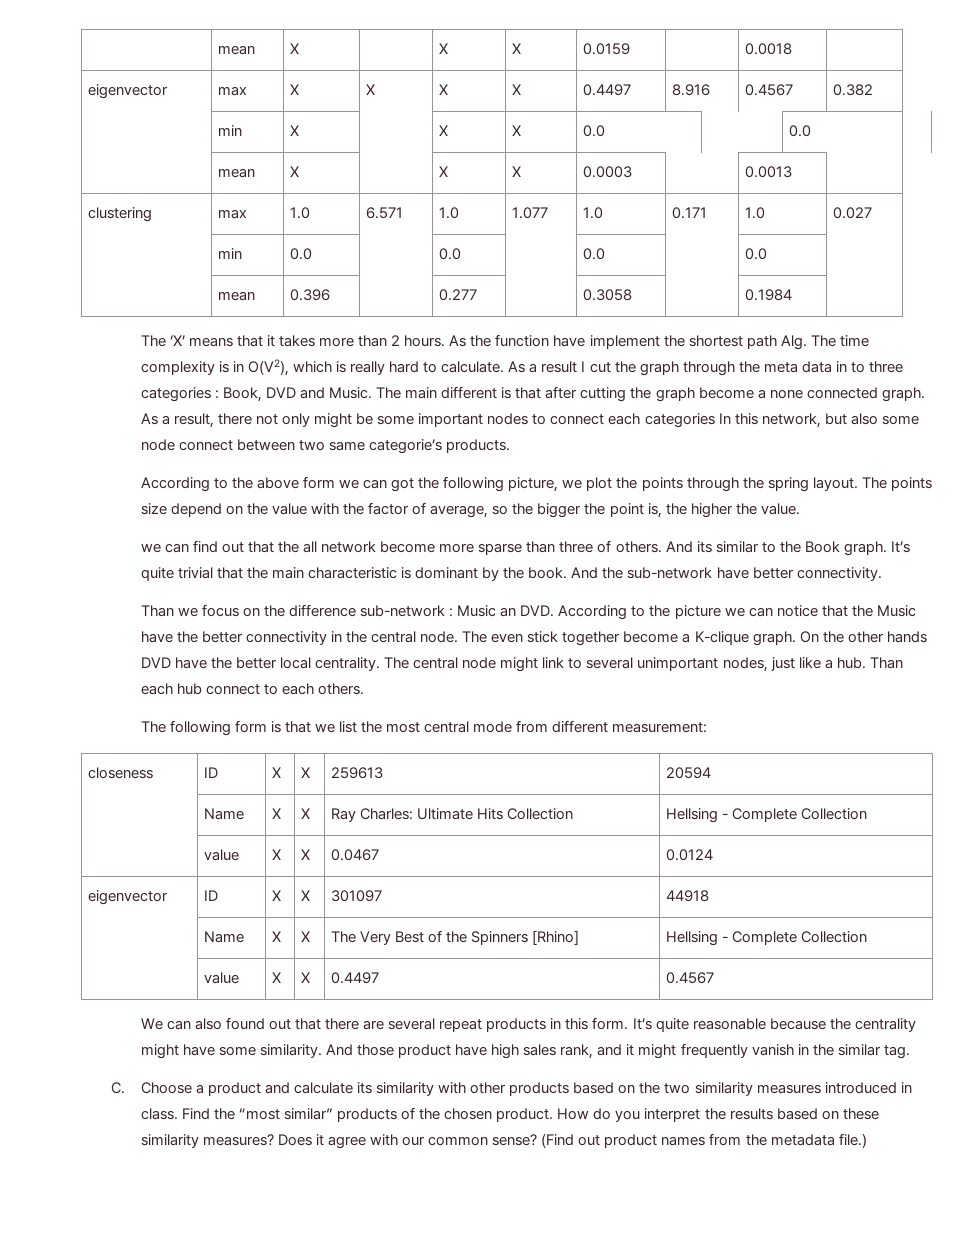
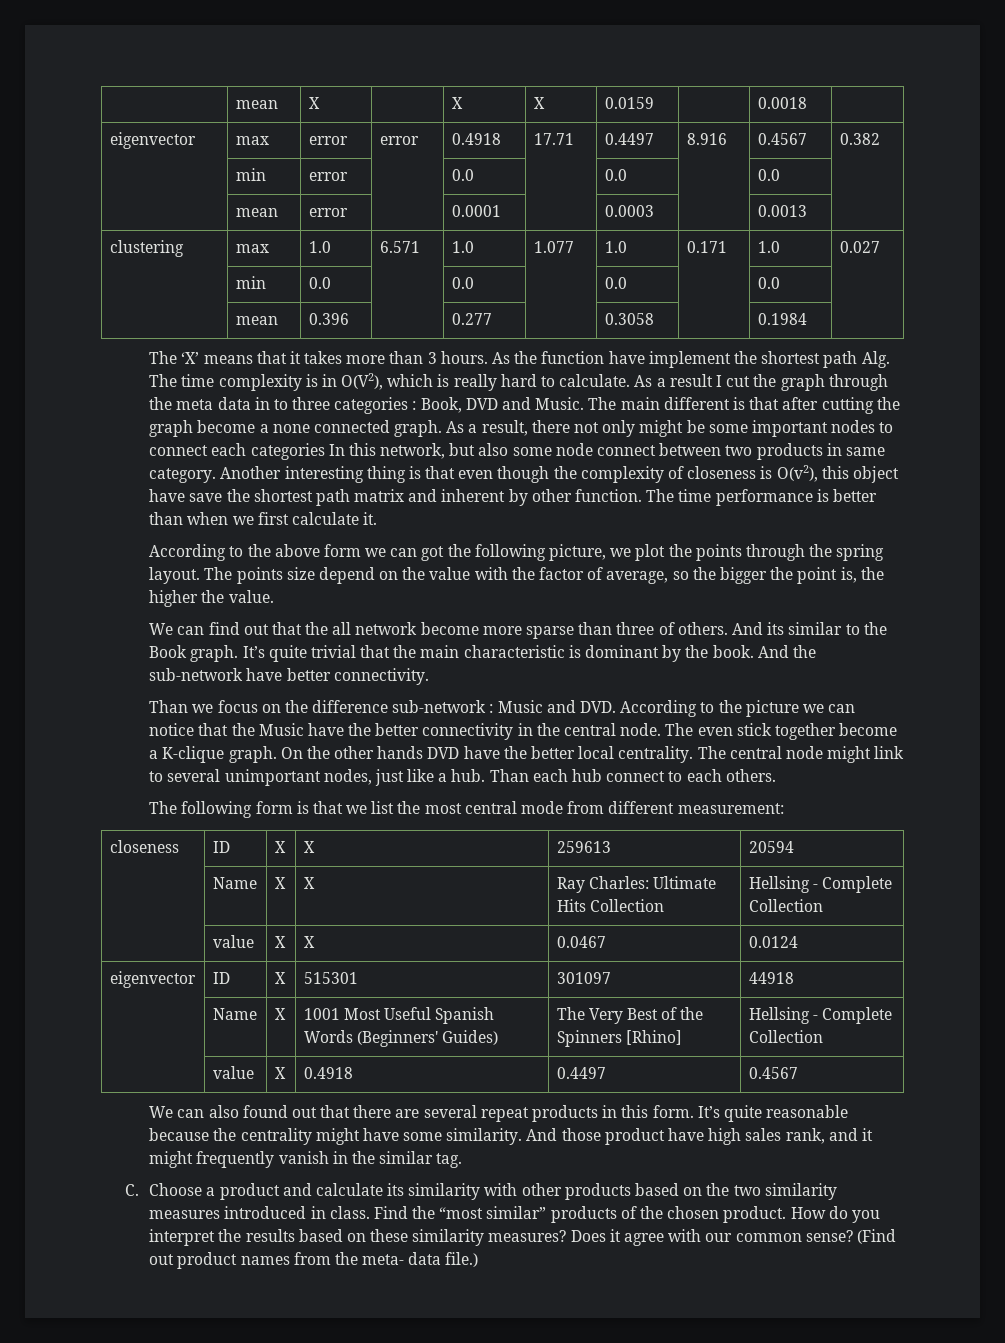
[289,84,299,95] [365,84,375,95] [438,84,448,95] [511,84,521,95] X | X | X | X -> [308,136,348,145] [379,136,419,145] [451,133,501,145] [533,133,574,145] error | error | 0.4918 | 17.71
[289,125,299,136] [438,125,448,136] [511,125,521,136] [582,125,605,137] [788,125,811,137] [217,168,255,178] [289,166,299,177] [438,166,448,177] [511,166,521,177] X | | X | X | 0.0 | | 0.0 | // | mean | X | | X | X -> [308,172,348,181] [451,169,474,181] [604,169,627,181] [757,169,780,181] [235,208,278,217] [308,208,348,217] [451,205,501,217] error | | 0.0 | | 0.0 | | 0.0 | // | mean | error | | 0.0001 |
[391,335,401,346] 2 -> [427,352,437,364] 3
[329,439,511,454] same categorie’s products. -> [756,443,885,460] [149,465,899,483] [149,489,877,506] [149,512,378,525] products in same category. Another interesting thing is that even though the complexity of closeness is O(v2), this object have save the shortest path matrix and inherent by other function. The time performance is better than when we first calculate it.
[140,543,161,553] we -> [149,623,174,635] We
[500,607,517,617] an -> [546,700,576,713] and
[300,890,310,901] X -> [303,972,358,984] 515301
[300,931,310,942] X -> [303,1007,495,1024] [303,1030,499,1047] 1001 Most Useful Spanish Words (Beginners' Guides)
[300,972,310,983] X -> [303,1067,353,1079] 0.4918
[770,1134,835,1146] metadata -> [362,1252,442,1265] meta- data

